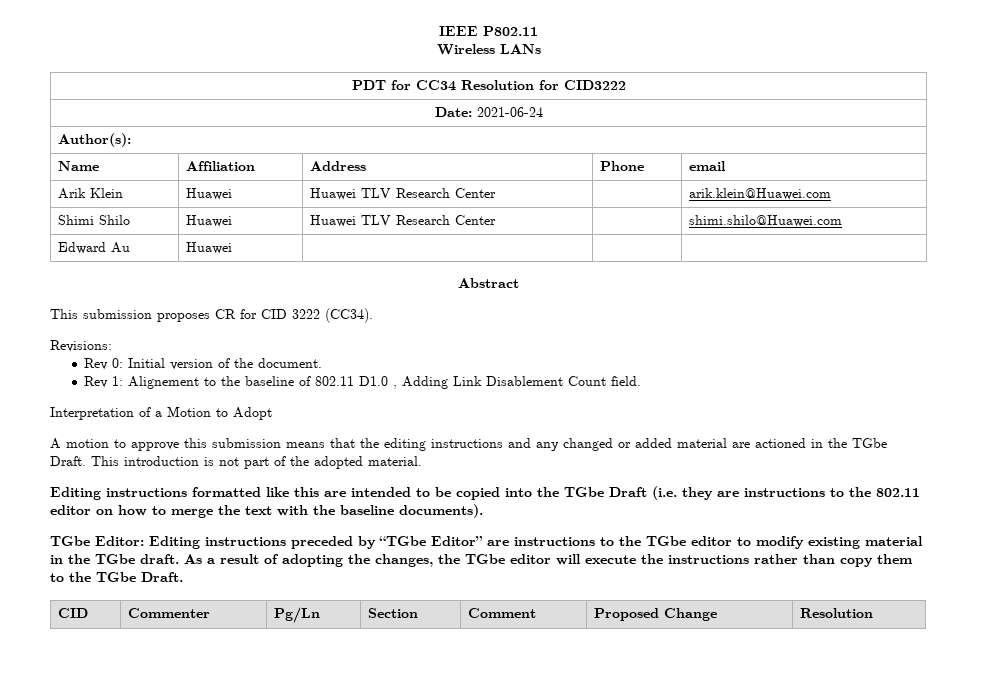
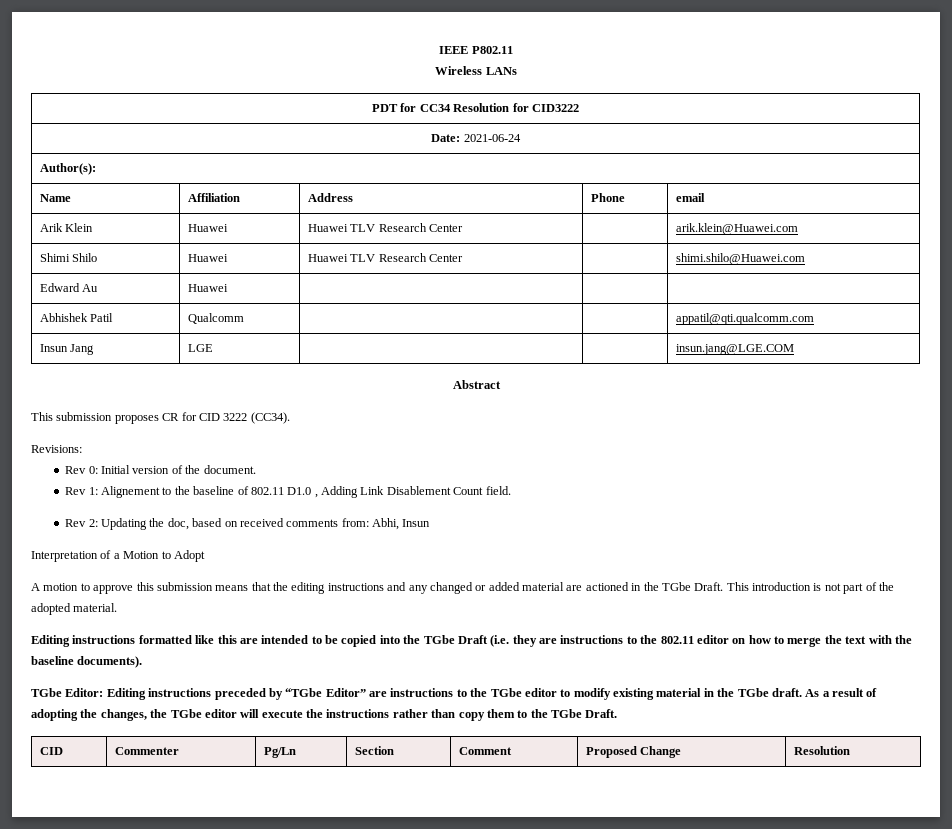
(233, 248) none -> [39,313,114,322] [187,313,244,324] [675,313,814,325] [39,344,95,355] [187,344,213,352] [675,344,794,355] // Abhishek Patil | Qualcomm | | | appatil@qti.qualcomm.com // Insun Jang | LGE | | | insun.jang@LGE.COM
(642, 381) none -> [65,518,431,530] // Rev 2: Updating the doc, based on received comments from: Abhi, Insun

